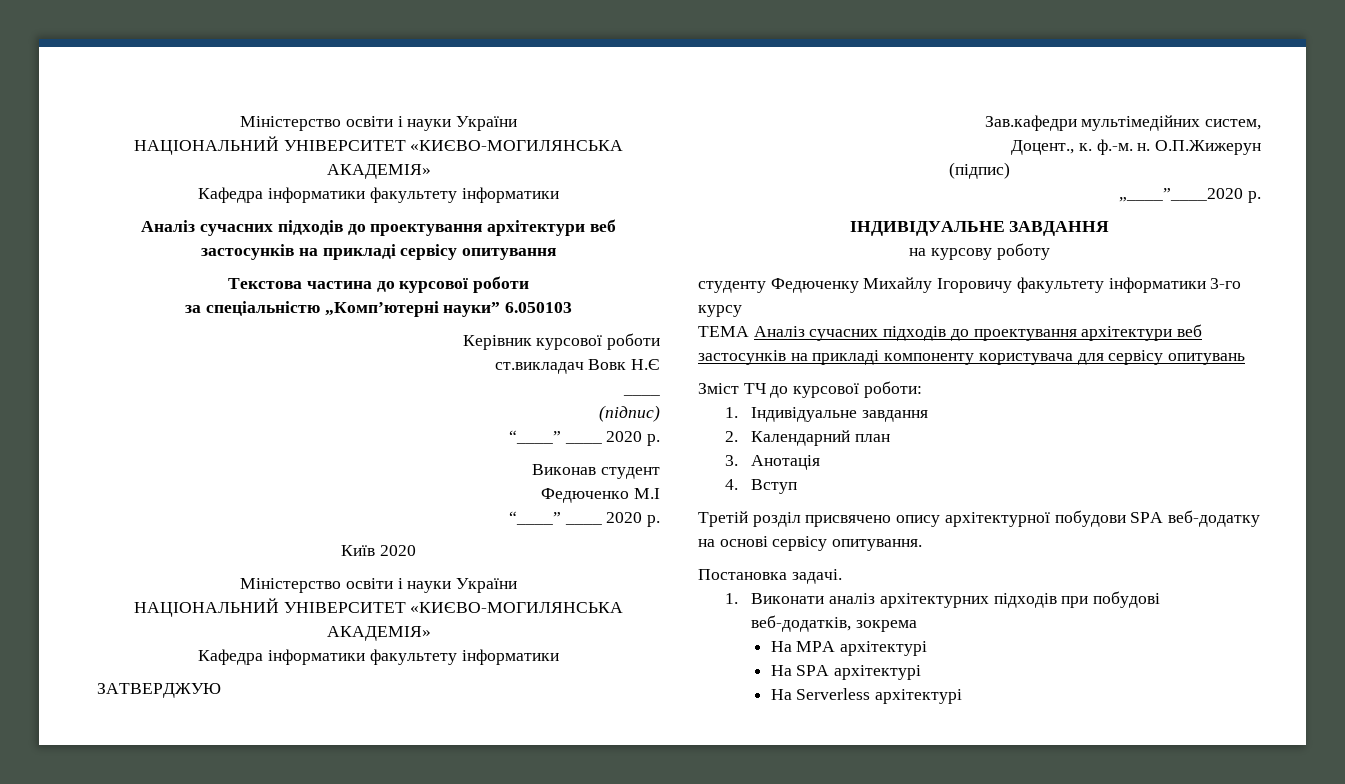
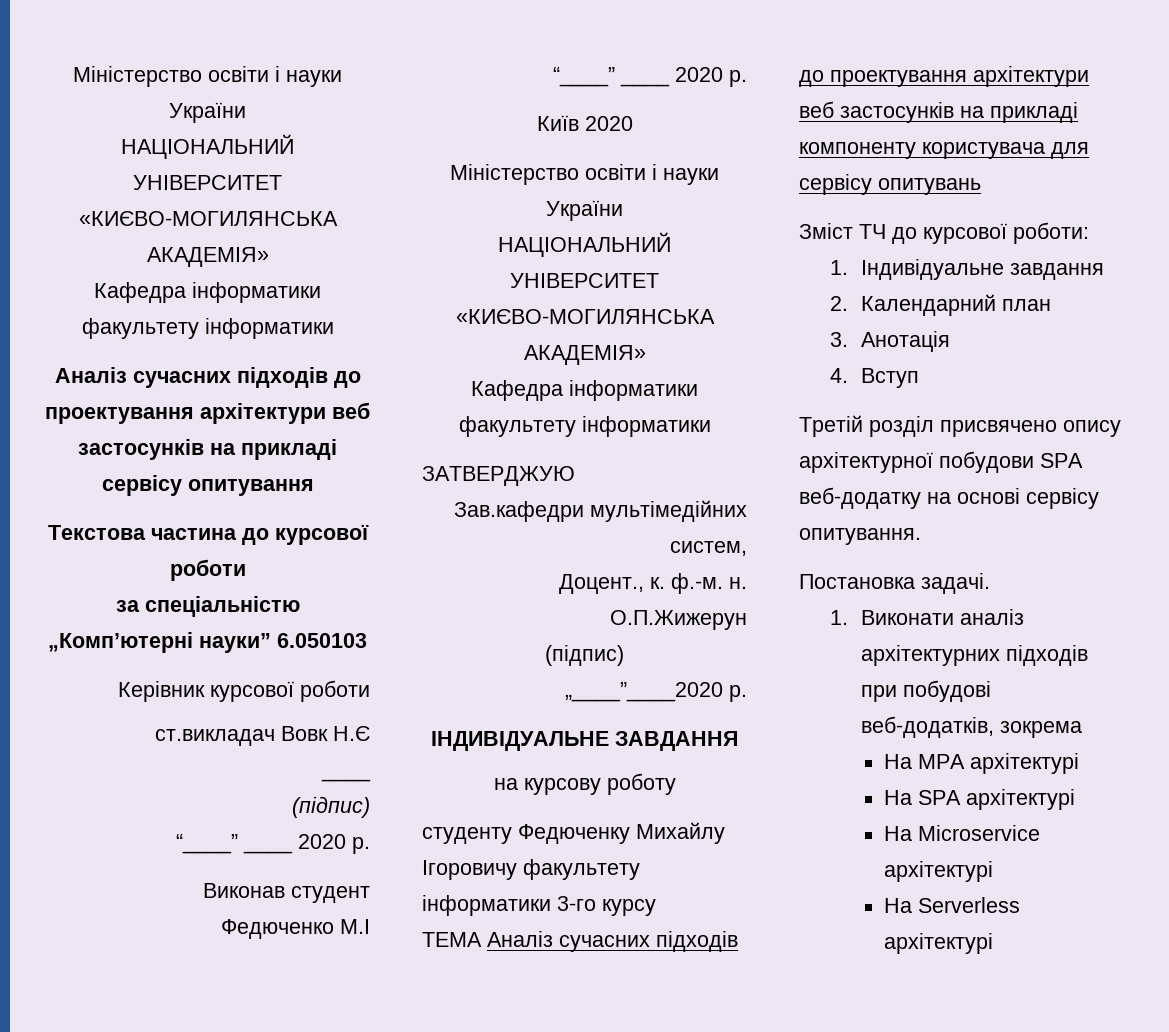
(922, 672) none -> [884,825,1041,841] [884,861,994,882] // На Microservice архітектурі

